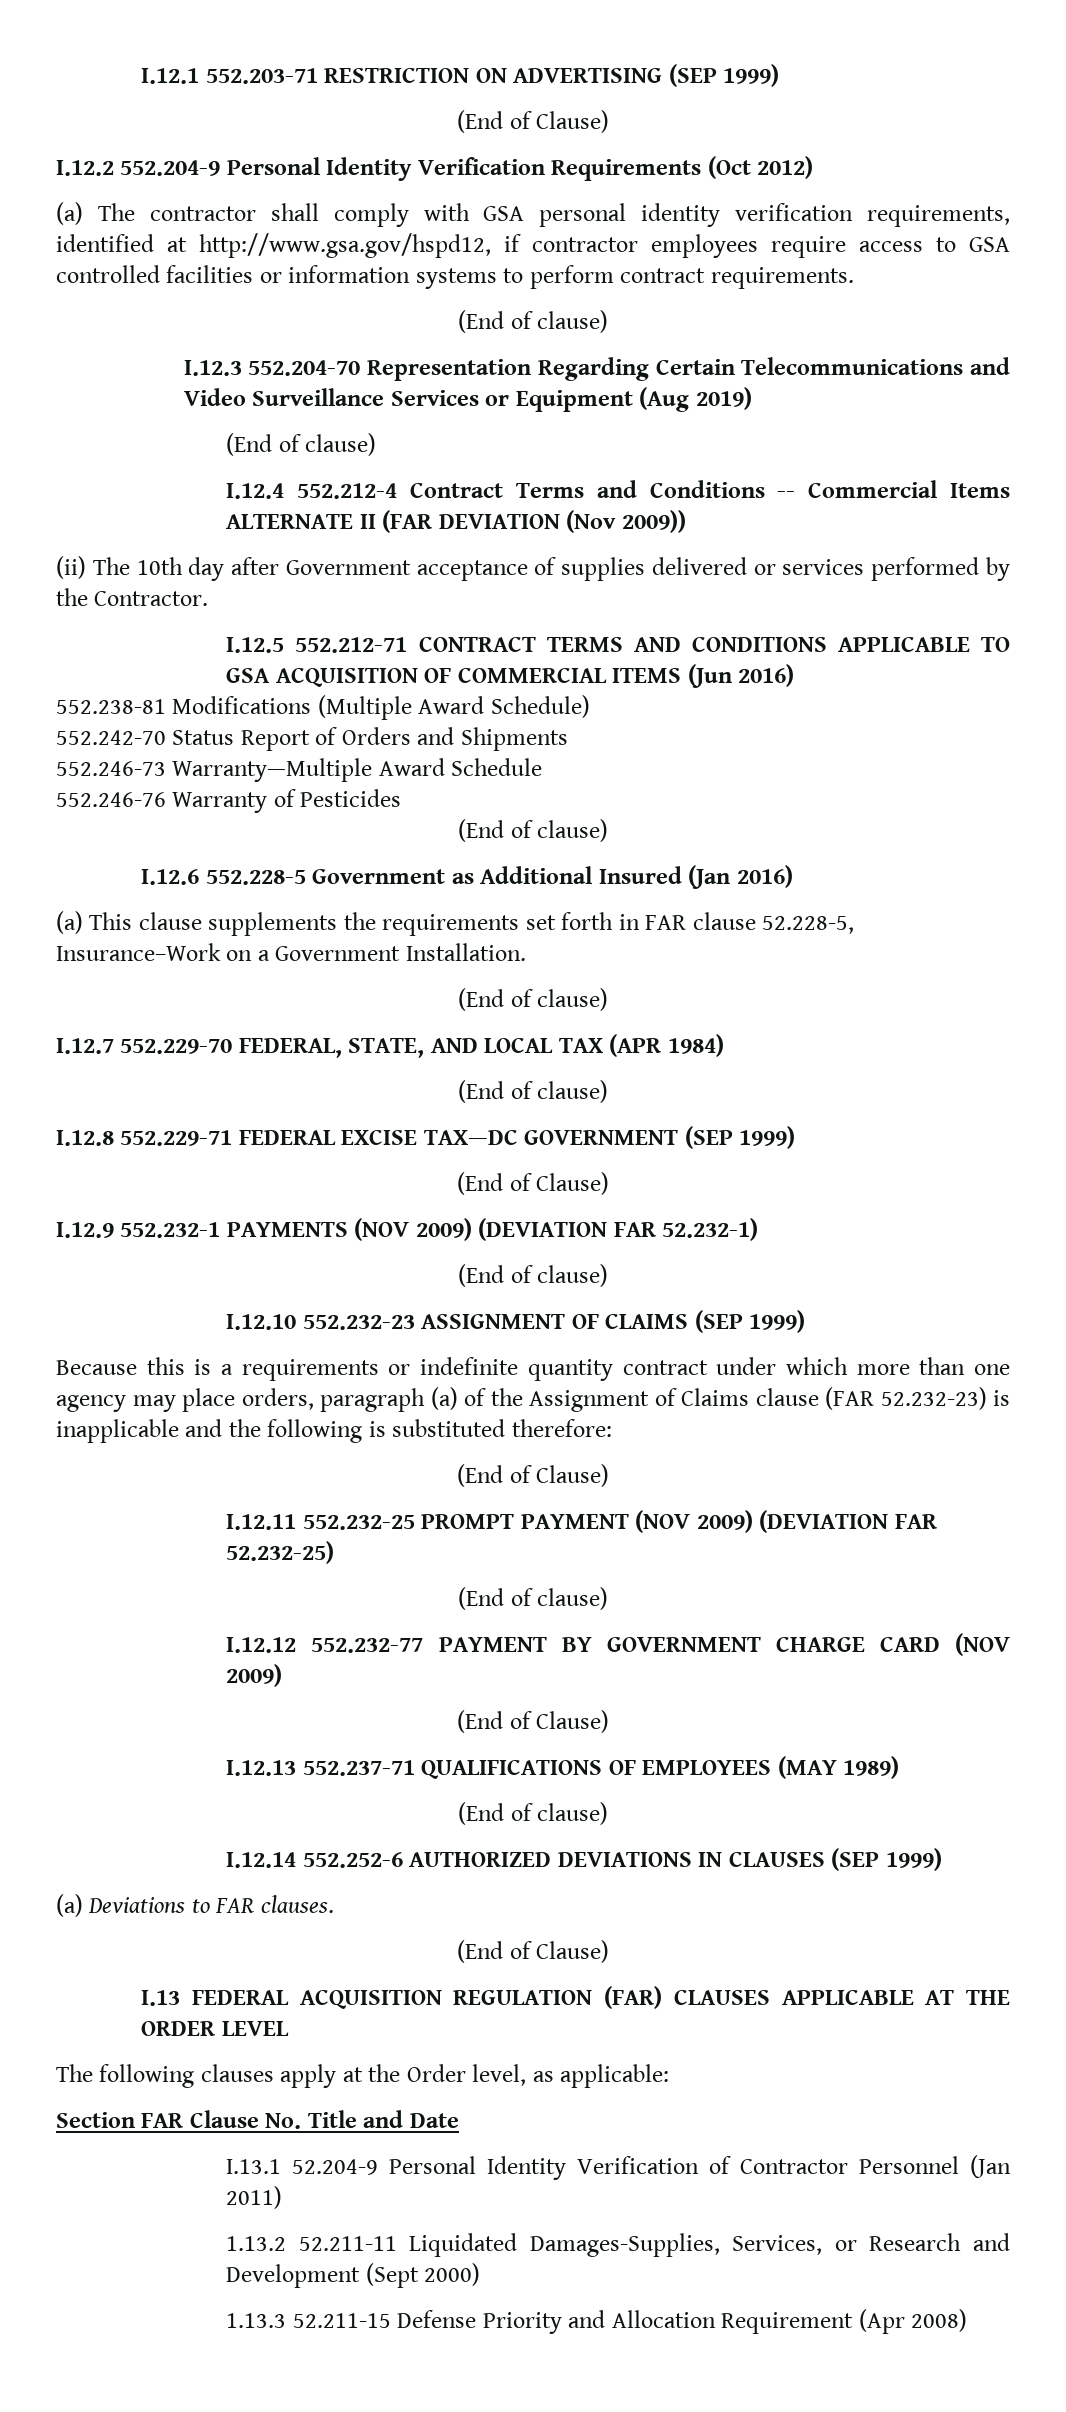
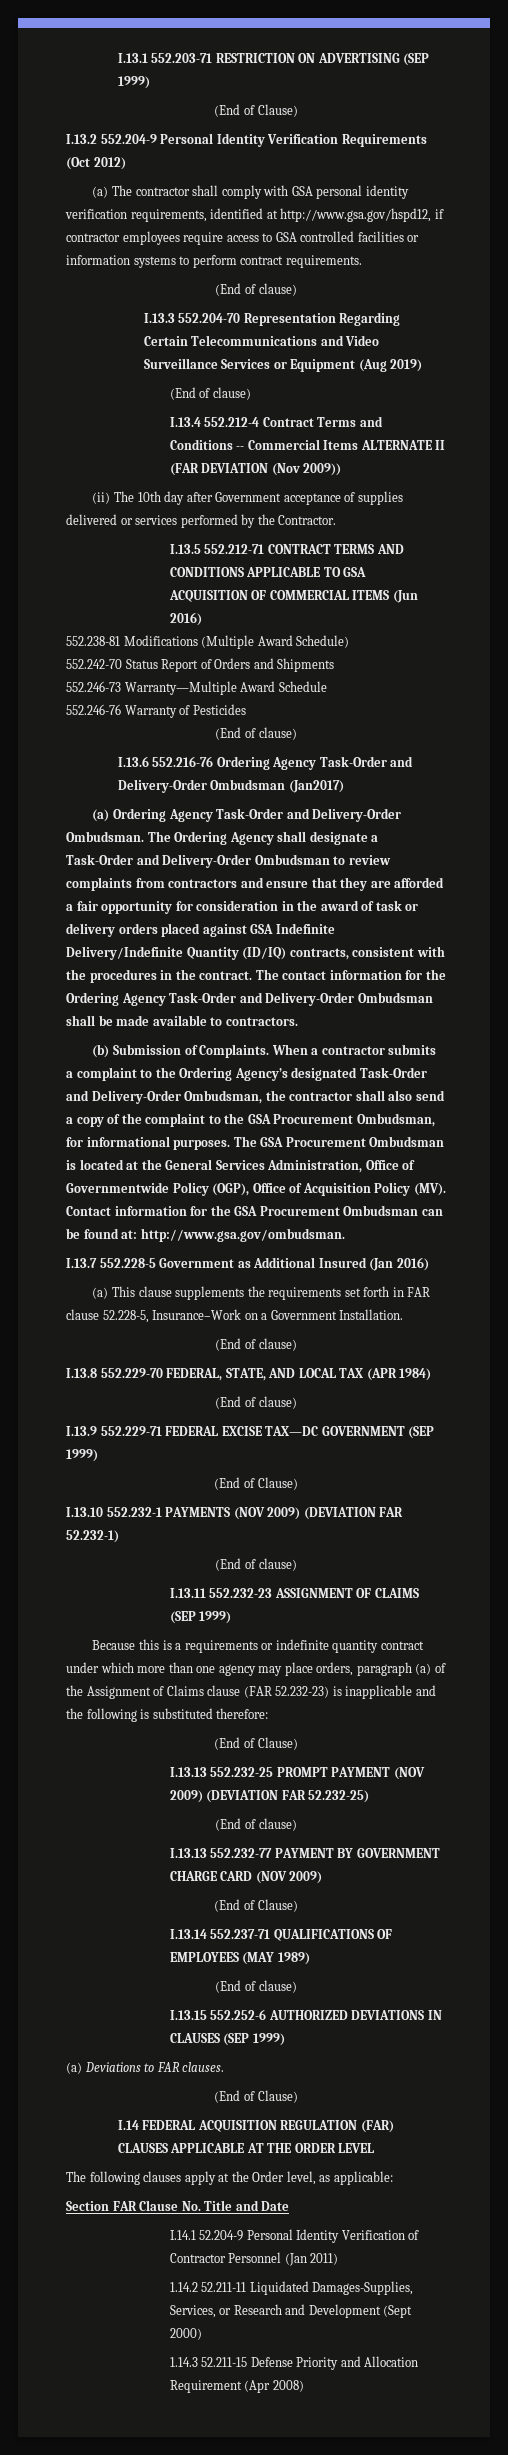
[141,68,200,84] I.12.1 -> [117,53,148,63] I.13.1
[56,160,114,176] I.12.2 -> [66,134,97,144] I.13.2
[183,360,242,376] I.12.3 -> [143,313,175,323] I.13.3
[226,483,285,499] I.12.4 -> [169,417,201,427] I.13.4
[226,637,285,653] I.12.5 -> [169,544,201,554] I.13.5
[141,869,200,885] I.12.6 -> [117,756,414,770] [117,779,344,793] [92,808,402,822] [66,831,379,845] [66,854,391,868] [66,877,445,891] [66,900,419,914] [66,923,335,937] [66,946,445,960] [66,969,446,983] [66,992,433,1006] [66,1015,298,1026] [92,1044,437,1058] [66,1067,427,1081] [66,1090,445,1104] [66,1113,435,1127] [66,1136,445,1150] [66,1159,416,1173] [66,1182,446,1196] [66,1205,443,1216] [66,1228,345,1242] [66,1258,97,1268] I.13.6 552.216-76 Ordering Agency Task-Order and Delivery-Order Ombudsman (Jan2017) // (a) Ordering Agency Task-Order and Delivery-Order Ombudsman. The Ordering Agency shall designate a Task-Order and Delivery-Order Ombudsman to review complaints from contractors and ensure that they are afforded a fair opportunity for consideration in the award of task or delivery orders placed against GSA Indefinite Delivery/Indefinite Quantity (ID/IQ) contracts, consistent with the procedures in the contract. The contact information for the Ordering Agency Task-Order and Delivery-Order Ombudsman shall be made available to contractors. // (b) Submission of Complaints. When a contractor submits a complaint to the Ordering Agency’s designated Task-Order and Delivery-Order Ombudsman, the contractor shall also send a copy of the complaint to the GSA Procurement Ombudsman, for informational purposes. The GSA Procurement Ombudsman is located at the General Services Administration, Office of Governmentwide Policy (OGP), Office of Acquisition Policy (MV). Contact information for the GSA Procurement Ombudsman can be found at: http://www.gsa.gov/ombudsman. // I.13.7
[56,1038,114,1054] I.12.7 -> [66,1368,97,1378] I.13.8
[56,1130,114,1146] I.12.8 -> [66,1426,97,1436] I.13.9
[56,1222,114,1238] I.12.9 -> [66,1507,103,1517] I.13.10
[226,1314,297,1330] I.12.10 -> [169,1588,206,1598] I.13.11
[226,1514,297,1530] I.12.11 -> [169,1767,207,1777] I.13.13
[226,1637,297,1653] I.12.12 -> [169,1848,207,1858] I.13.13
[226,1760,297,1776] I.12.13 -> [169,1929,207,1939] I.13.14
[226,1852,297,1868] I.12.14 -> [169,2010,207,2020] I.13.15
[141,1990,181,2006] I.13 -> [117,2120,139,2130] I.14
[226,2159,282,2174] I.13.1 -> [169,2230,196,2240] I.14.1
[226,2236,287,2251] 1.13.2 -> [169,2282,198,2292] 1.14.2
[226,2313,287,2328] 1.13.3 -> [169,2357,198,2367] 1.14.3

